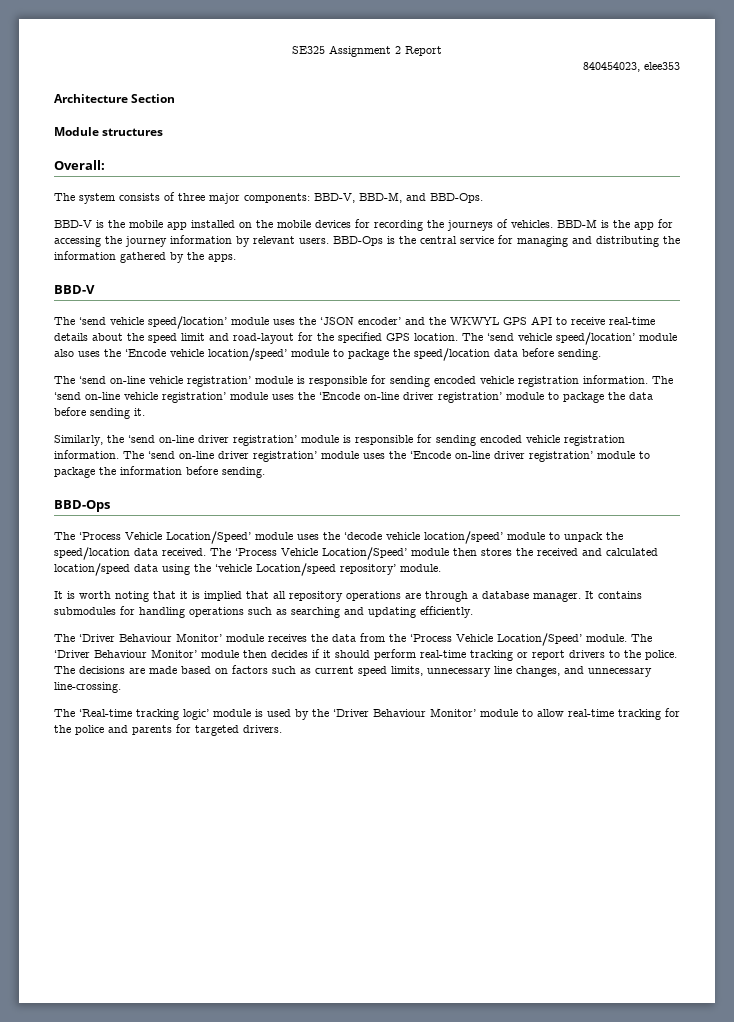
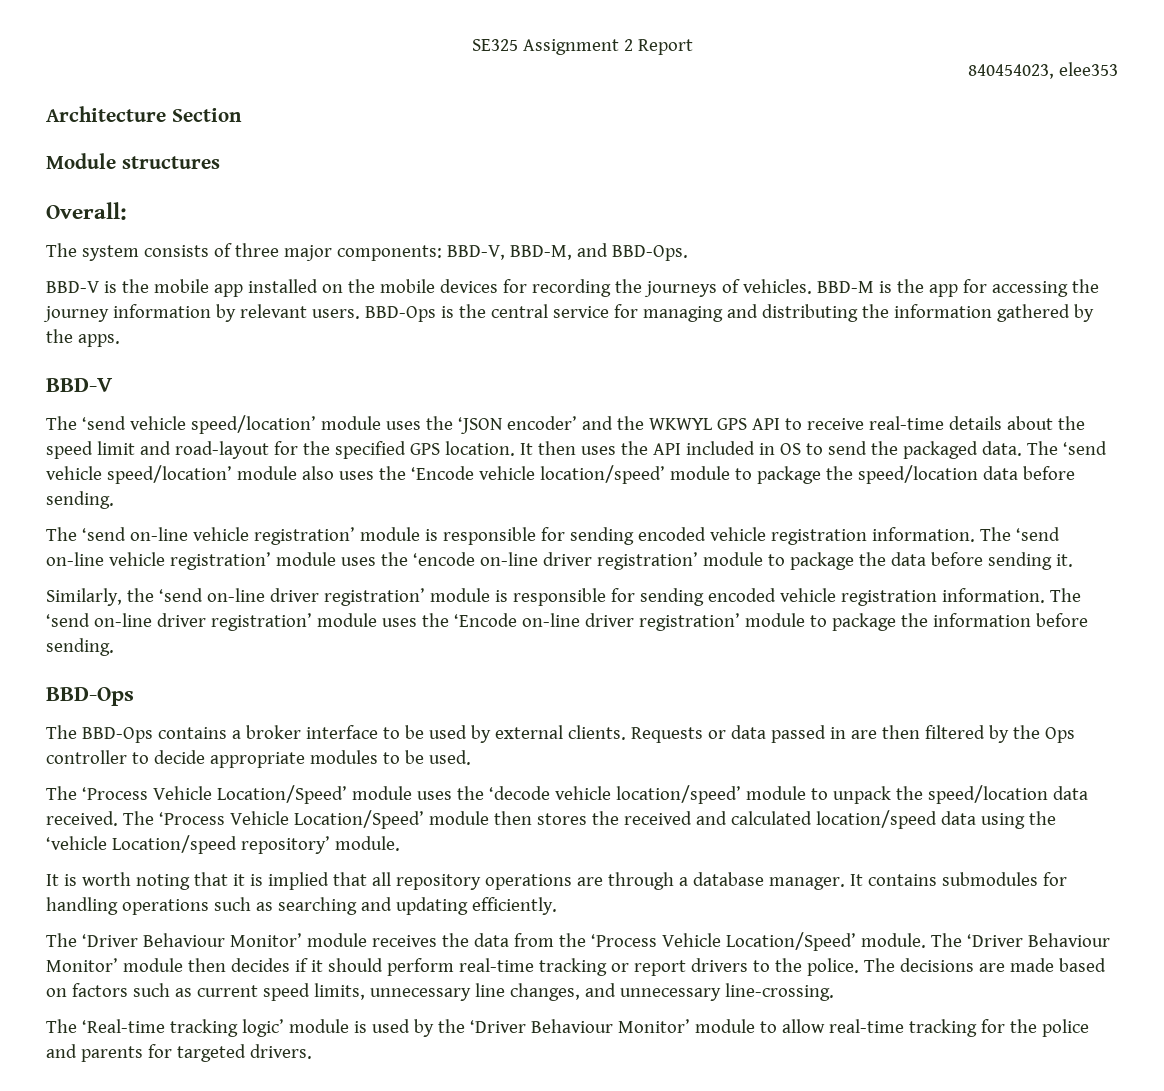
(458, 337) none -> [519,441,1022,459] It then uses the API included in OS to send the packaged data.
[319,392,360,400] ‘Encode -> [412,552,475,566] ‘encode
(110, 506) none -> [46,725,1075,743] [46,750,471,768] // The BBD-Ops contains a broker interface to be used by external clients. Requests or data passed in are then filtered by the Ops controller to decide appropriate modules to be used.

